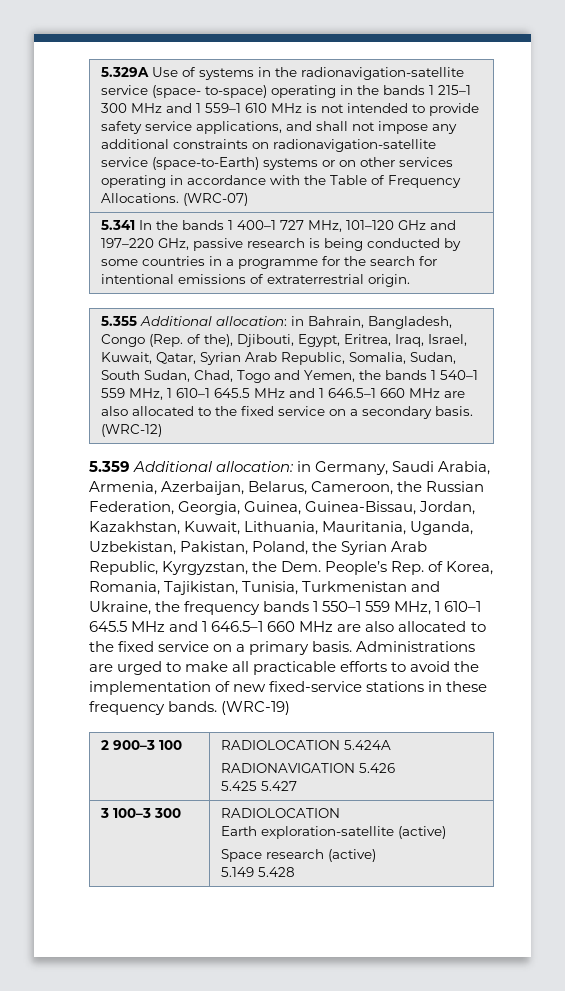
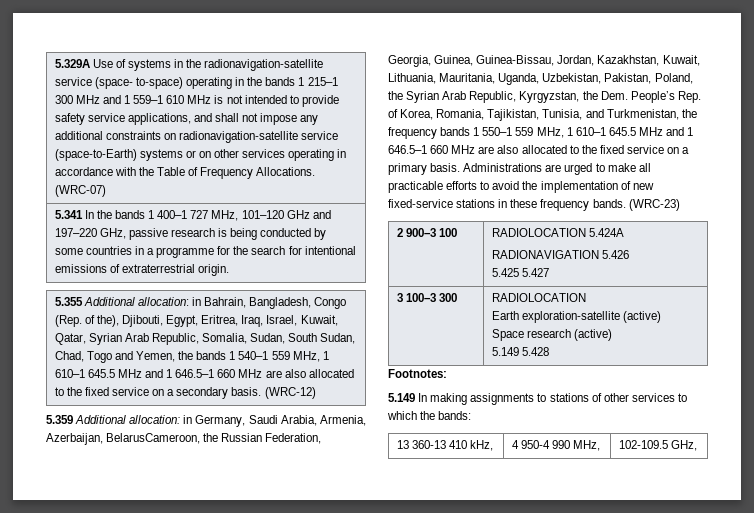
[248,481,394,495] Belarus, Cameroon, -> [106,433,201,444] BelarusCameroon,
[302,581,441,592] [89,601,151,615] Turkmenistan and Ukraine, -> [585,109,679,120] and Turkmenistan,
[221,701,291,715] (WRC-19) -> [628,199,680,211] (WRC-23)
(295, 872) none -> [388,369,447,378] [388,393,687,405] [387,411,472,420] [396,440,494,451] [511,440,601,451] [618,440,697,451] // Footnotes: // 5.149 In making assignments to stations of other services to which the bands: // 13 360-13 410 kHz, | 4 950-4 990 MHz, | 102-109.5 GHz,

